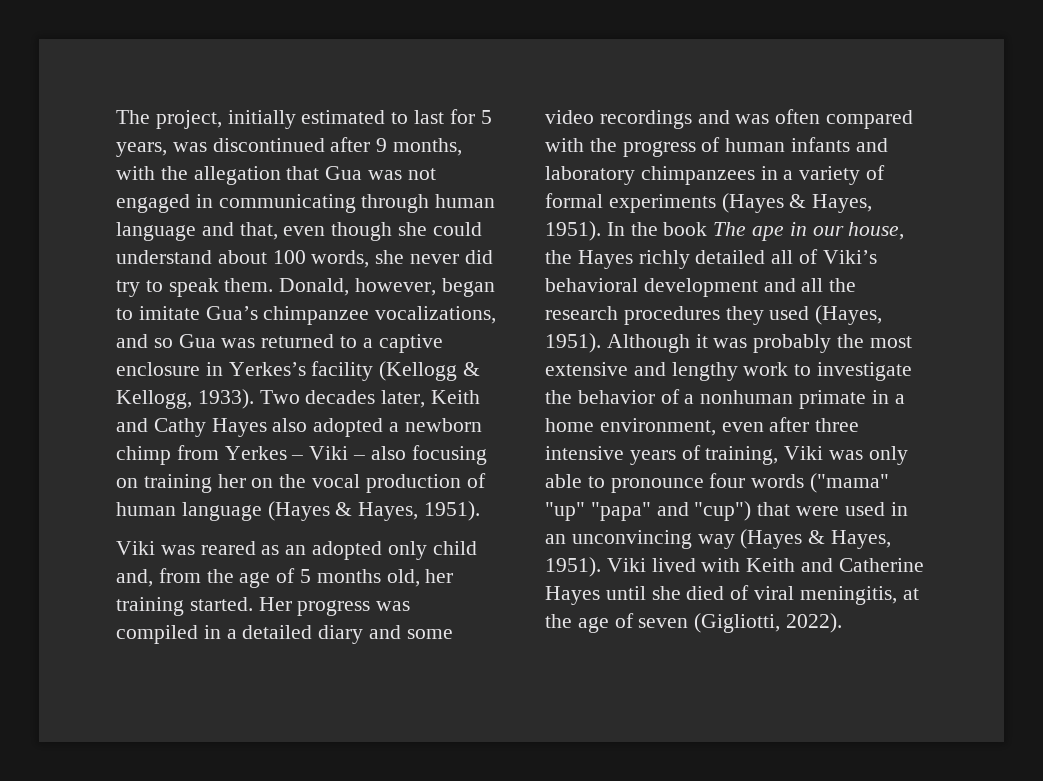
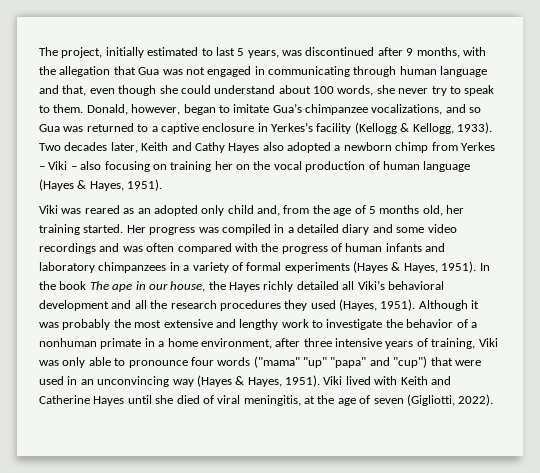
[449,109,475,124] for -> (235, 51) none
[464,250,493,264] did -> (429, 91) none
(219, 287) none -> [39,105,50,113] to
[799,249,819,264] of -> (355, 285) none
[721,422,764,432] even -> (272, 343) none

